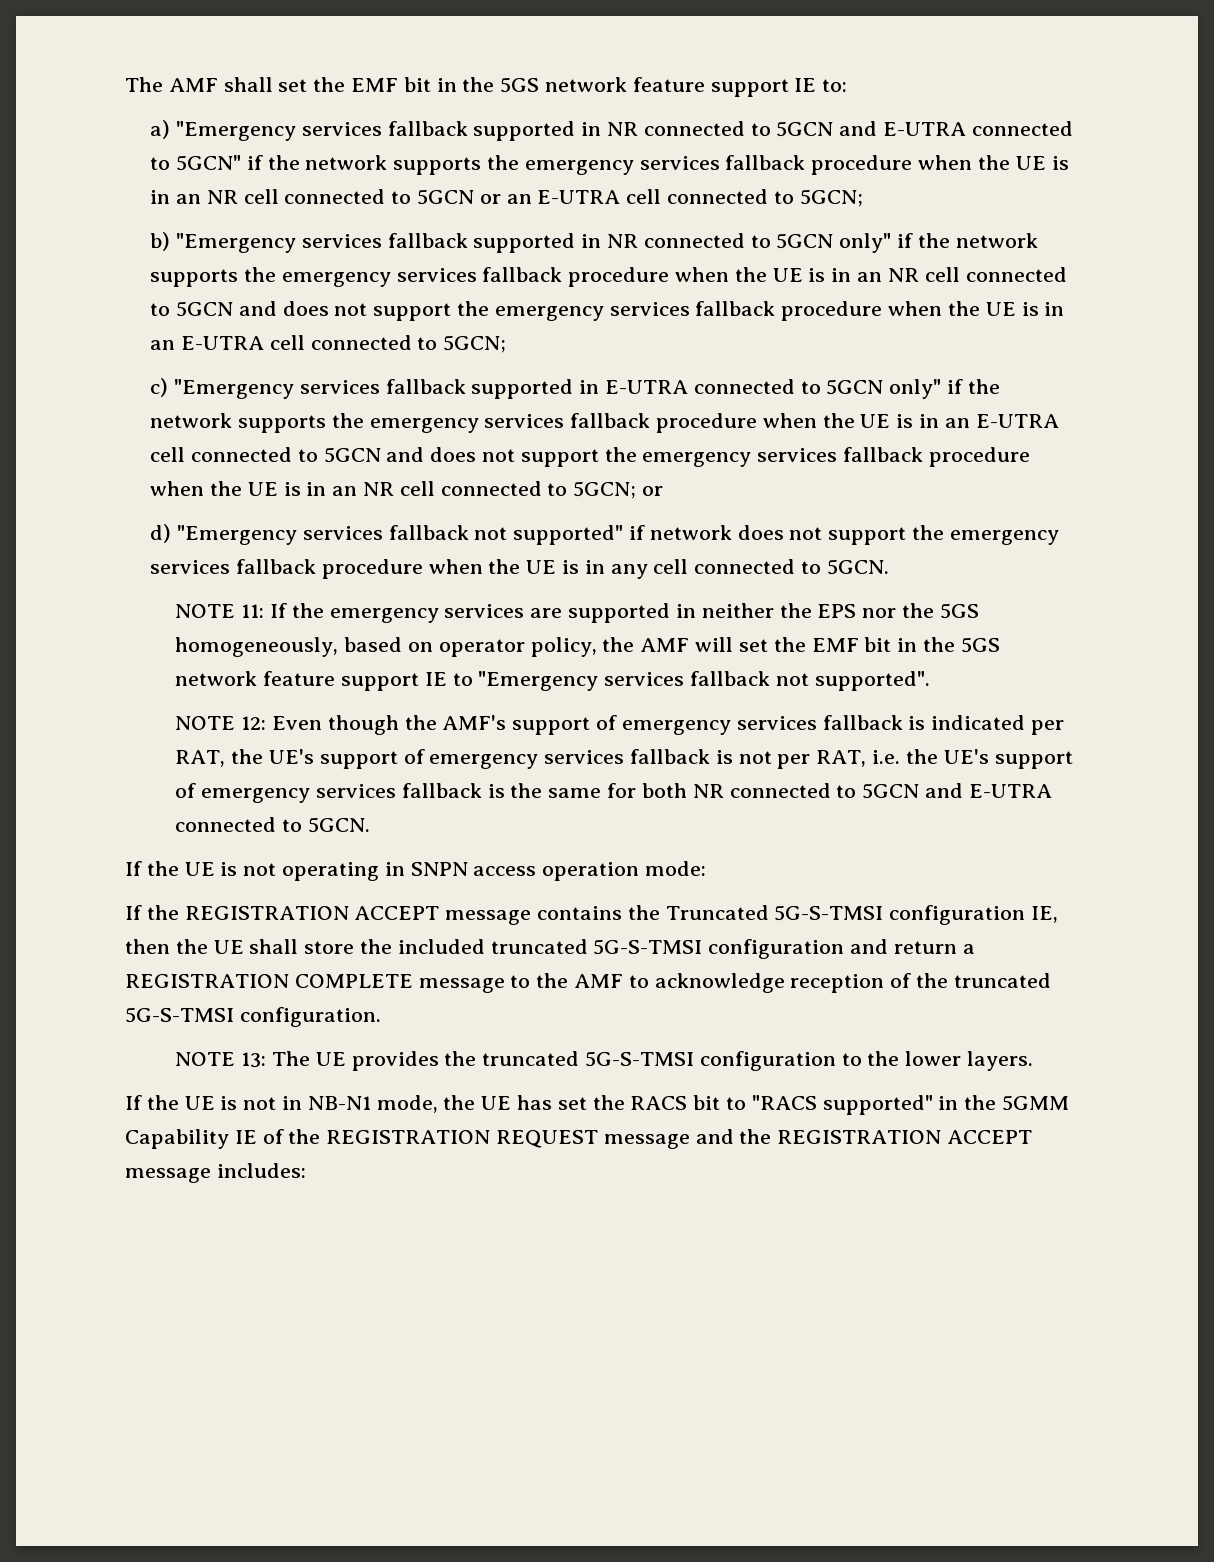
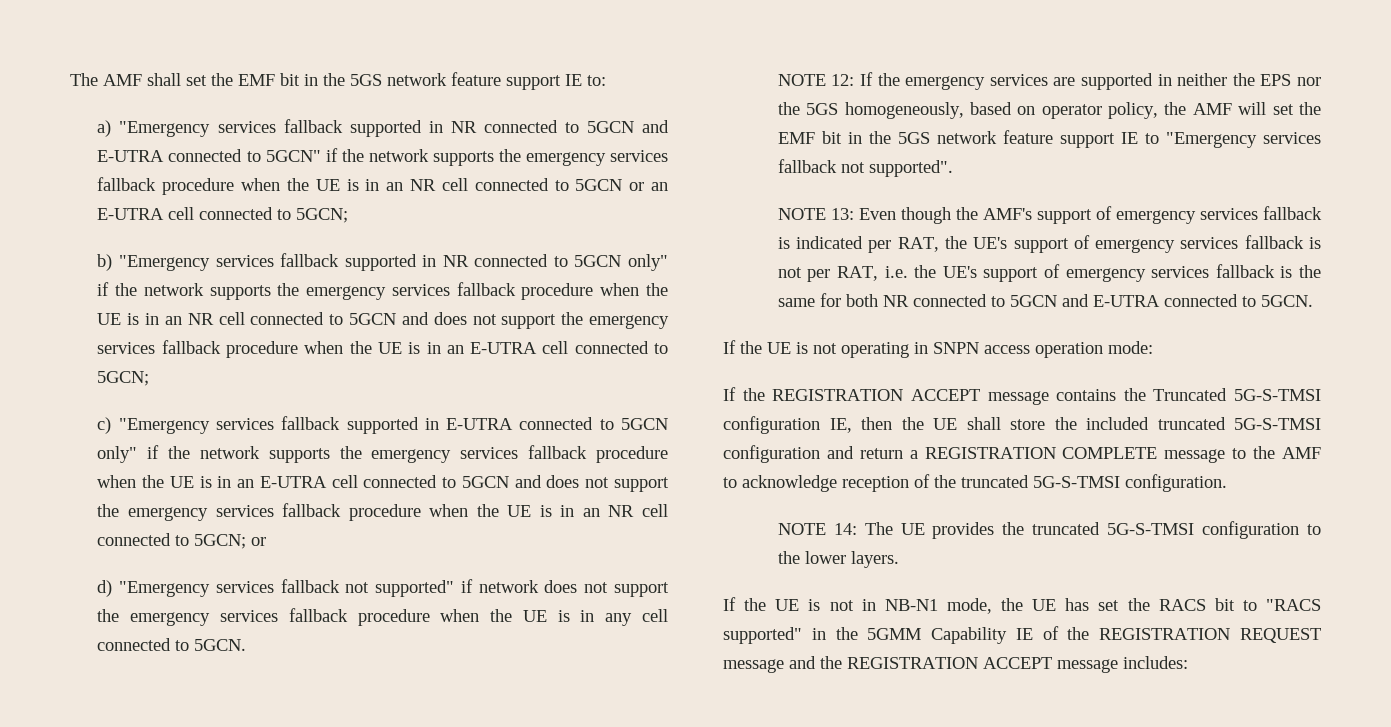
[241,604,265,618] 11: -> [831,74,855,86] 12:
[241,716,267,730] 12: -> [830,208,854,220] 13:
[241,1052,267,1068] 13: -> [833,523,857,535] 14:

